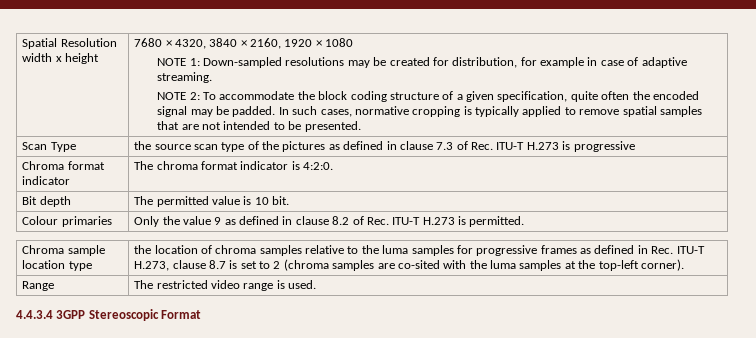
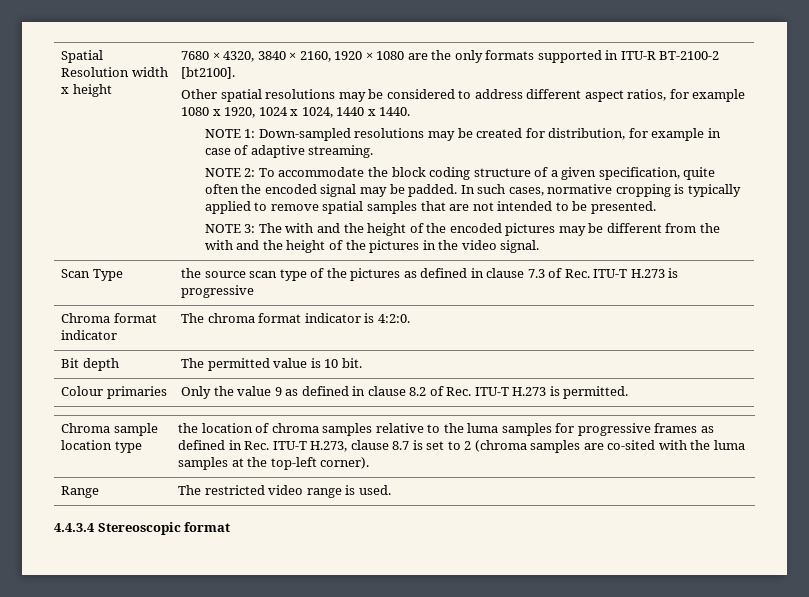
(354, 42) none -> [407,50,720,63] [181,67,236,79] [181,89,746,102] [181,107,411,118] are the only formats supported in ITU-R BT-2100-2 [bt2100]. // Other spatial resolutions may be considered to address different aspect ratios, for example 1080 x 1920, 1024 x 1024, 1440 x 1440.
(361, 126) none -> [204,223,720,236] [204,240,540,253] // NOTE 3: The with and the height of the encoded pictures may be different from the with and the height of the pictures in the video signal.
[56,309,202,321] 3GPP Stereoscopic Format -> [97,522,231,535] Stereoscopic format

